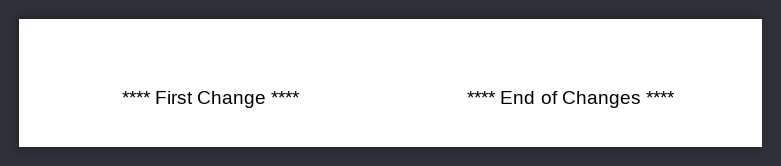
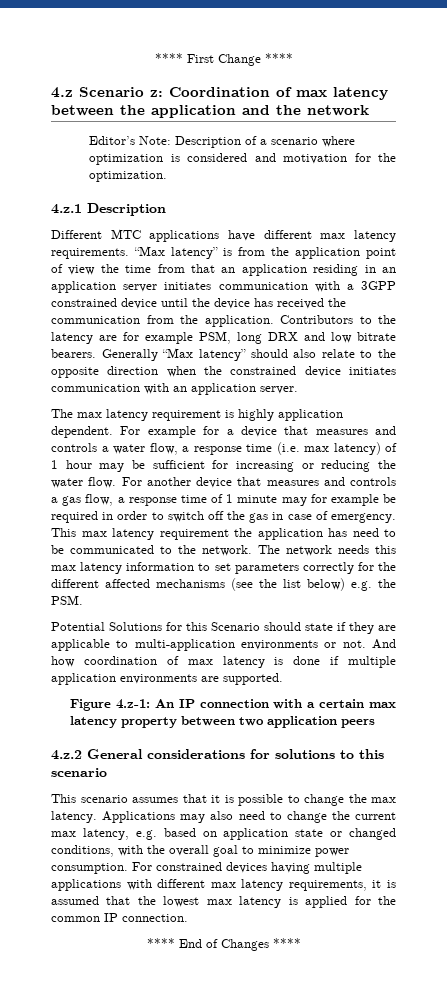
(301, 97) none -> [51,87,388,100] [51,105,369,118] [89,136,356,148] [89,153,396,165] [89,171,168,182] [51,203,166,216] [51,229,396,242] [51,246,396,259] [51,264,396,276] [51,281,397,293] [51,298,346,309] [51,315,396,327] [51,331,396,344] [51,348,396,361] [51,366,396,378] [51,383,298,395] [51,409,343,421] [51,426,396,438] [51,442,397,455] [51,460,396,472] [51,477,396,488] [51,494,396,506] [51,511,397,523] [51,528,396,540] [51,545,396,556] [51,562,396,574] [51,578,396,591] [51,595,83,605] [51,622,396,634] [51,639,396,651] [51,656,396,668] [51,673,283,685] [70,699,396,711] [70,716,376,728] [51,749,384,760] [51,768,107,777] [51,794,396,806] [51,811,396,823] [51,828,396,840] [51,845,349,857] [51,862,362,874] [51,879,396,891] [51,896,397,908] [51,913,188,922] // 4.z Scenario z: Coordination of max latency between the application and the network // Editor’s Note: Description of a scenario where optimization is considered and motivation for the optimization. // 4.z.1 Description // Different MTC applications have different max latency requirements. “Max latency” is from the application point of view the time from that an application residing in an application server initiates communication with a 3GPP constrained device until the device has received the communication from the application. Contributors to the latency are for example PSM, long DRX and low bitrate bearers. Generally “Max latency” should also relate to the opposite direction when the constrained device initiates communication with an application server. // The max latency requirement is highly application dependent. For example for a device that measures and controls a water flow, a response time (i.e. max latency) of 1 hour may be sufficient for increasing or reducing the water flow. For another device that measures and controls a gas flow, a response time of 1 minute may for example be required in order to switch off the gas in case of emergency. This max latency requirement the application has need to be communicated to the network. The network needs this max latency information to set parameters correctly for the different affected mechanisms (see the list below) e.g. the PSM. // Potential Solutions for this Scenario should state if they are applicable to multi-application environments or not. And how coordination of max latency is done if multiple application environments are supported. // Figure 4.z-1: An IP connection with a certain max latency property between two application peers // 4.z.2 General considerations for solutions to this scenario // This scenario assumes that it is possible to change the max latency. Applications may also need to change the current max latency, e.g. based on application state or changed conditions, with the overall goal to minimize power consumption. For constrained devices having multiple applications with different max latency requirements, it is assumed that the lowest max latency is applied for the common IP connection.

